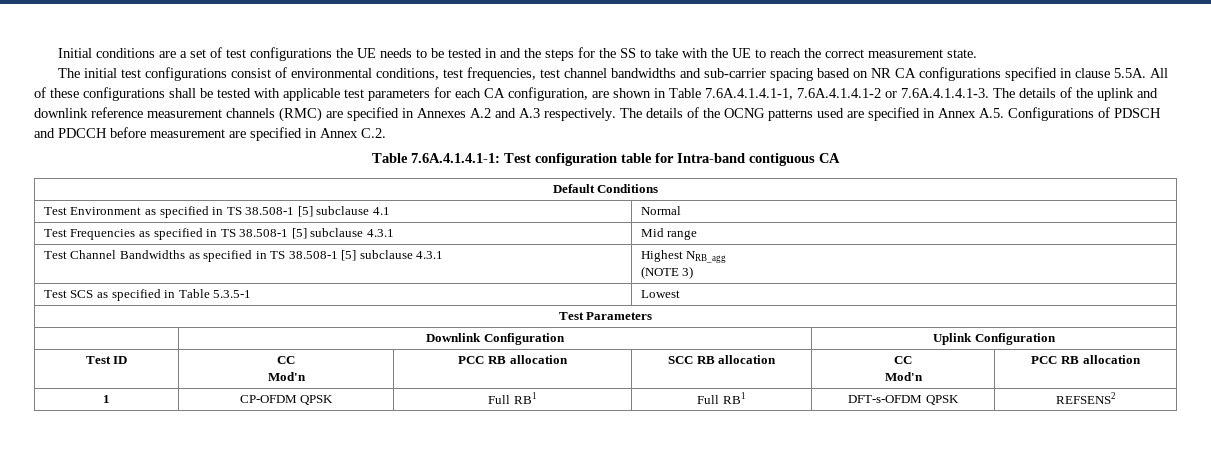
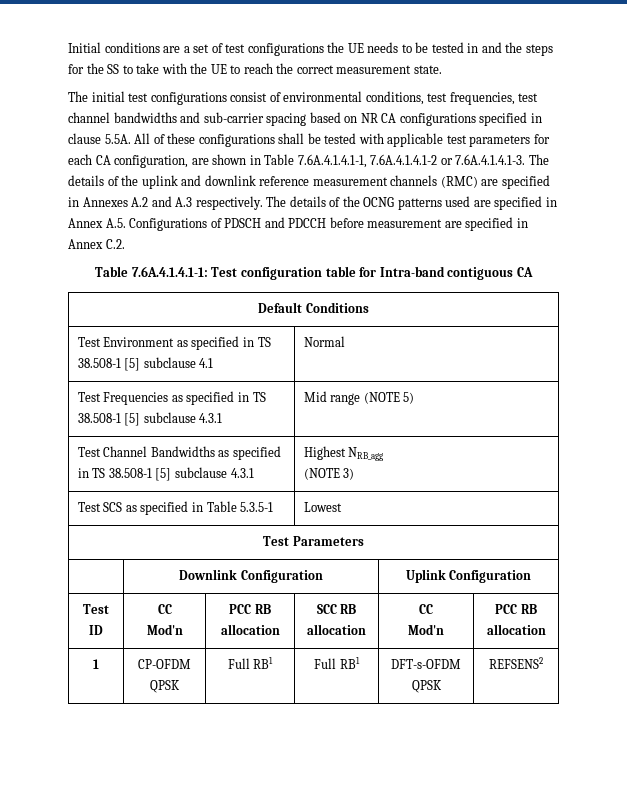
(698, 235) none -> [363,392,415,404] (NOTE 5)

